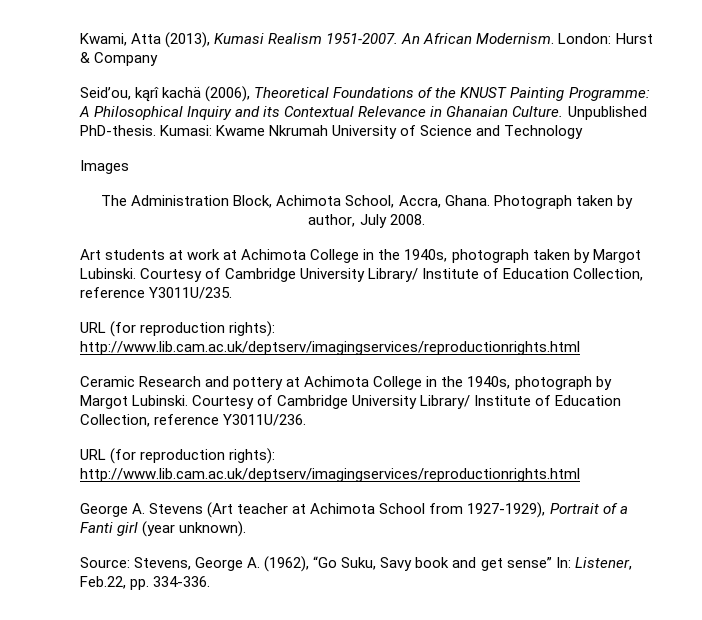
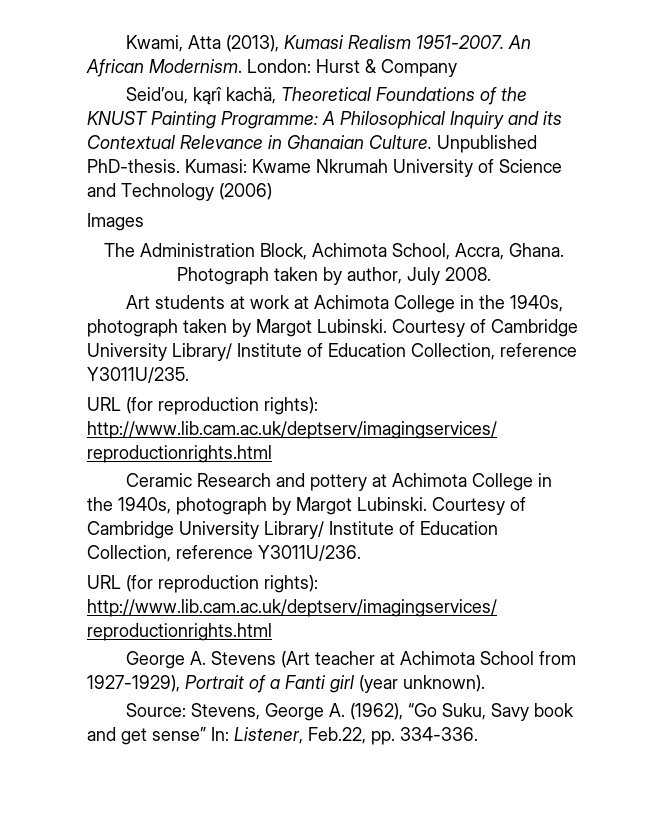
[162,86,251,102] kachä (2006), -> [225,87,276,104] kachä,
(584, 132) none -> [219,183,272,200] (2006)

